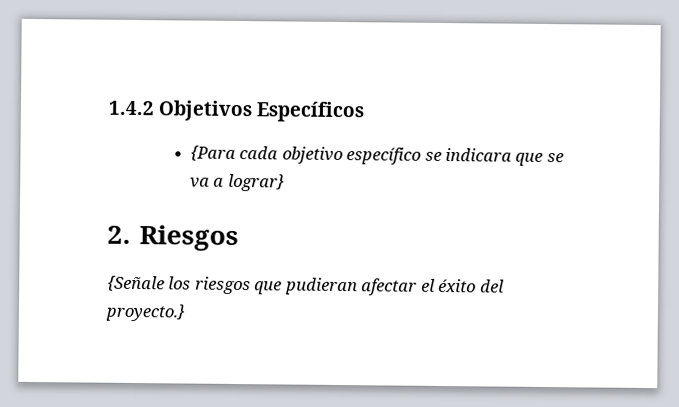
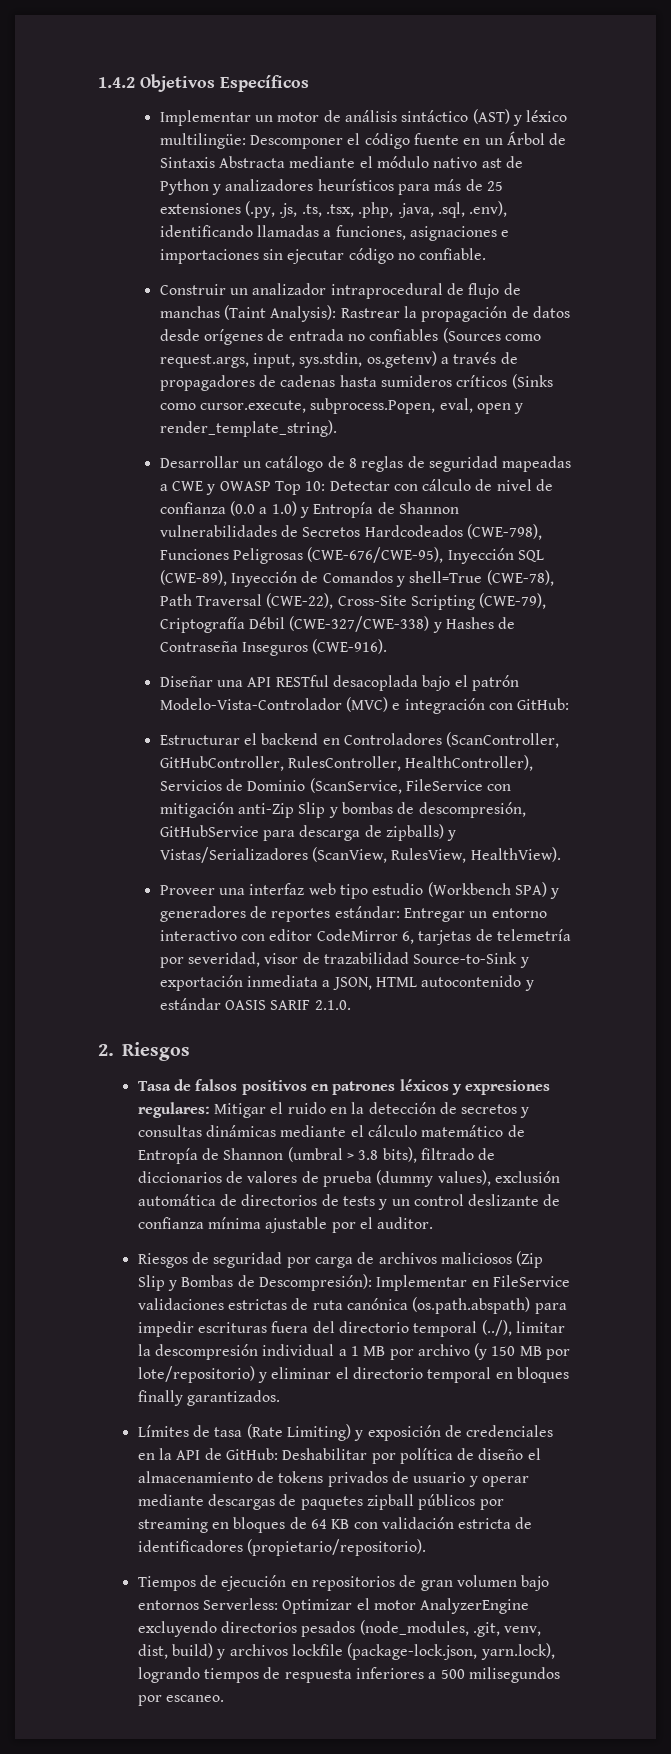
[189,145,564,166] [189,173,285,192] [107,225,239,252] [107,275,504,296] [105,303,186,322] {Para cada objetivo específico se indicara que se va a lograr} // 2. Riesgos // {Señale los riesgos que pudieran afectar el éxito del proyecto.} -> [159,109,568,126] [159,131,567,149] [159,156,523,168] [159,179,503,195] [159,201,508,218] [159,225,510,241] [159,248,487,264] [159,283,521,299] [159,305,570,322] [159,328,541,345] [159,351,518,368] [159,374,553,391] [159,398,524,414] [159,420,337,437] [159,456,572,472] [159,479,554,495] [159,501,459,518] [159,524,542,540] [159,547,544,564] [159,570,554,587] [159,593,547,610] [159,616,516,633] [159,639,388,656] [159,675,519,691] [159,697,570,714] [159,732,560,748] [159,755,534,771] [159,778,512,794] [159,802,526,818] [159,824,457,841] [159,847,561,863] [159,882,560,899] [159,906,547,922] [159,929,571,945] [159,952,529,968] [159,975,534,991] [159,998,351,1010] [98,1042,190,1061] [137,1079,551,1095] [137,1102,530,1118] [137,1125,525,1137] [137,1147,496,1164] [137,1170,560,1187] [137,1194,561,1210] [137,1217,434,1233] [137,1251,544,1268] [137,1274,570,1291] [137,1297,567,1314] [137,1320,565,1337] [137,1343,571,1360] [137,1366,569,1383] [137,1390,280,1406] [137,1424,554,1441] [137,1448,541,1464] [137,1471,529,1487] [137,1494,504,1510] [137,1517,533,1533] [137,1539,426,1556] [137,1575,550,1591] [137,1598,530,1614] [137,1620,542,1637] [137,1643,555,1660] [137,1667,560,1683] [137,1695,224,1706] Implementar un motor de análisis sintáctico (AST) y léxico multilingüe: Descomponer el código fuente en un Árbol de Sintaxis Abstracta mediante el módulo nativo ast de Python y analizadores heurísticos para más de 25 extensiones (.py, .js, .ts, .tsx, .php, .java, .sql, .env), identificando llamadas a funciones, asignaciones e importaciones sin ejecutar código no confiable. // Construir un analizador intraprocedural de flujo de manchas (Taint Analysis): Rastrear la propagación de datos desde orígenes de entrada no confiables (Sources como request.args, input, sys.stdin, os.getenv) a través de propagadores de cadenas hasta sumideros críticos (Sinks como cursor.execute, subprocess.Popen, eval, open y render_template_string). // Desarrollar un catálogo de 8 reglas de seguridad mapeadas a CWE y OWASP Top 10: Detectar con cálculo de nivel de confianza (0.0 a 1.0) y Entropía de Shannon vulnerabilidades de Secretos Hardcodeados (CWE-798), Funciones Peligrosas (CWE-676/CWE-95), Inyección SQL (CWE-89), Inyección de Comandos y shell=True (CWE-78), Path Traversal (CWE-22), Cross-Site Scripting (CWE-79), Criptografía Débil (CWE-327/CWE-338) y Hashes de Contraseña Inseguros (CWE-916). // Diseñar una API RESTful desacoplada bajo el patrón Modelo-Vista-Controlador (MVC) e integración con GitHub: // Estructurar el backend en Controladores (ScanController, GitHubController, RulesController, HealthController), Servicios de Dominio (ScanService, FileService con mitigación anti-Zip Slip y bombas de descompresión, GitHubService para descarga de zipballs) y Vistas/Serializadores (ScanView, RulesView, HealthView). // Proveer una interfaz web tipo estudio (Workbench SPA) y generadores de reportes estándar: Entregar un entorno interactivo con editor CodeMirror 6, tarjetas de telemetría por severidad, visor de trazabilidad Source-to-Sink y exportación inmediata a JSON, HTML autocontenido y estándar OASIS SARIF 2.1.0. // 2. Riesgos // Tasa de falsos positivos en patrones léxicos y expresiones regulares: Mitigar el ruido en la detección de secretos y consultas dinámicas mediante el cálculo matemático de Entropía de Shannon (umbral > 3.8 bits), filtrado de diccionarios de valores de prueba (dummy values), exclusión automática de directorios de tests y un control deslizante de confianza mínima ajustable por el auditor. // Riesgos de seguridad por carga de archivos maliciosos (Zip Slip y Bombas de Descompresión): Implementar en FileService validaciones estrictas de ruta canónica (os.path.abspath) para impedir escrituras fuera del directorio temporal (../), limitar la descompresión individual a 1 MB por archivo (y 150 MB por lote/repositorio) y eliminar el directorio temporal en bloques finally garantizados. // Límites de tasa (Rate Limiting) y exposición de credenciales en la API de GitHub: Deshabilitar por política de diseño el almacenamiento de tokens privados de usuario y operar mediante descargas de paquetes zipball públicos por streaming en bloques de 64 KB con validación estricta de identificadores (propietario/repositorio). // Tiempos de ejecución en repositorios de gran volumen bajo entornos Serverless: Optimizar el motor AnalyzerEngine excluyendo directorios pesados (node_modules, .git, venv, dist, build) y archivos lockfile (package-lock.json, yarn.lock), logrando tiempos de respuesta inferiores a 500 milisegundos por escaneo.

